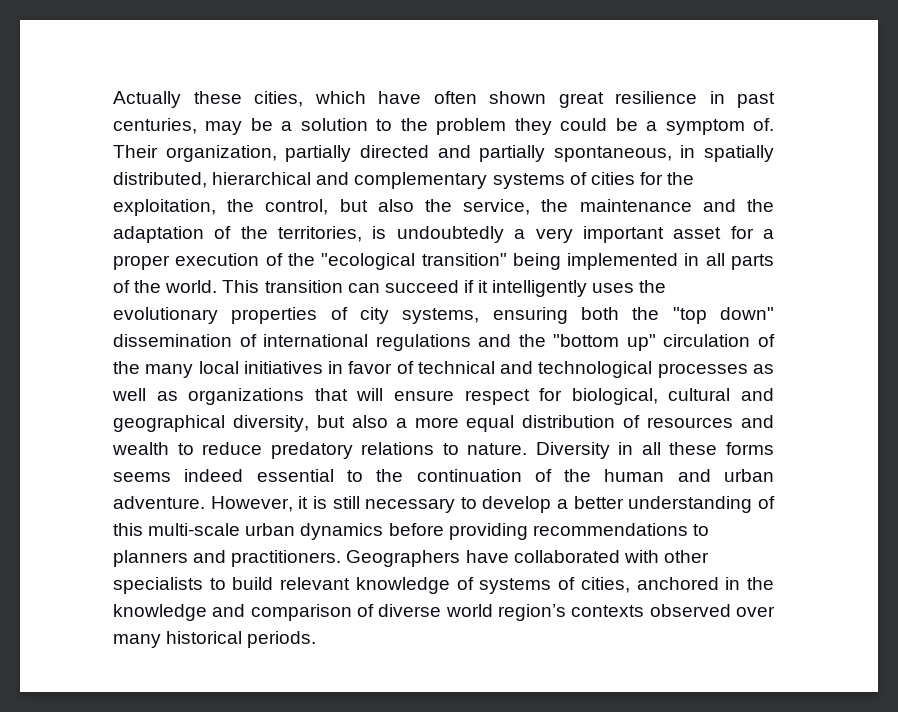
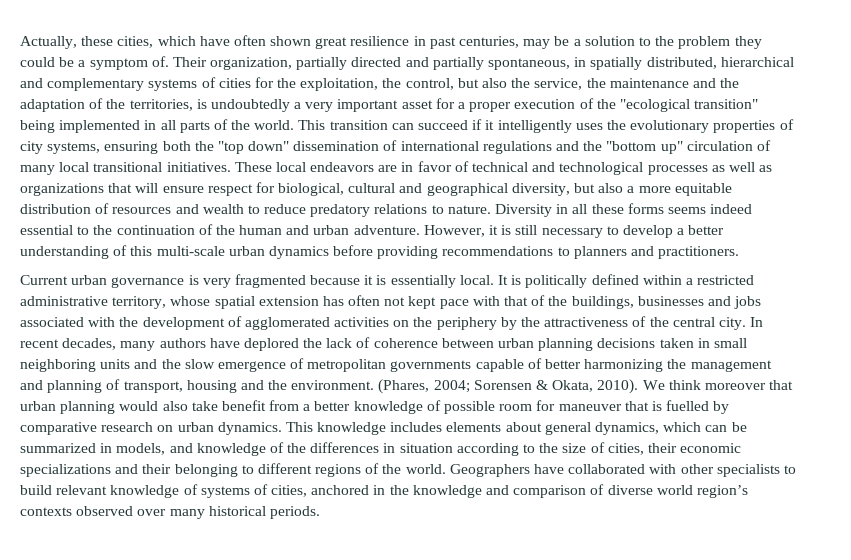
[113,91,181,108] Actually -> [20,36,77,49] Actually,
[113,361,140,374] the -> (771, 145) none
[243,361,323,374] initiatives -> [93,162,398,172] transitional initiatives. These local endeavors are
[466,415,515,432] equal -> [674,183,732,196] equitable
(342, 558) none -> [20,274,755,288] [20,295,762,309] [20,316,764,330] [20,337,747,351] [20,358,772,372] [20,379,794,394] [20,400,730,414] [20,422,747,435] [20,442,742,456] [20,463,446,477] // Current urban governance is very fragmented because it is essentially local. It is politically defined within a restricted administrative territory, whose spatial extension has often not kept pace with that of the buildings, businesses and jobs associated with the development of agglomerated activities on the periphery by the attractiveness of the central city. In recent decades, many authors have deplored the lack of coherence between urban planning decisions taken in small neighboring units and the slow emergence of metropolitan governments capable of better harmonizing the management and planning of transport, housing and the environment. (Phares, 2004; Sorensen & Okata, 2010). We think moreover that urban planning would also take benefit from a better knowledge of possible room for maneuver that is fuelled by comparative research on urban dynamics. This knowledge includes elements about general dynamics, which can be summarized in models, and knowledge of the differences in situation according to the size of cities, their economic specializations and their belonging to different regions of the world.

